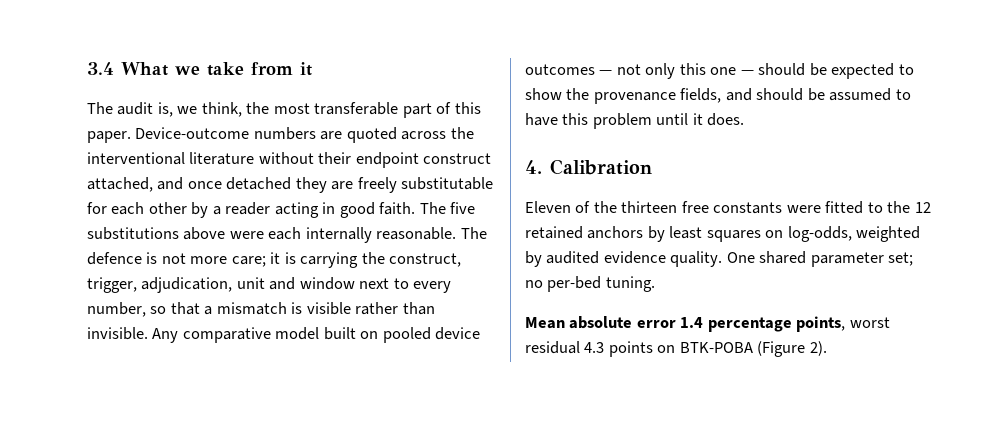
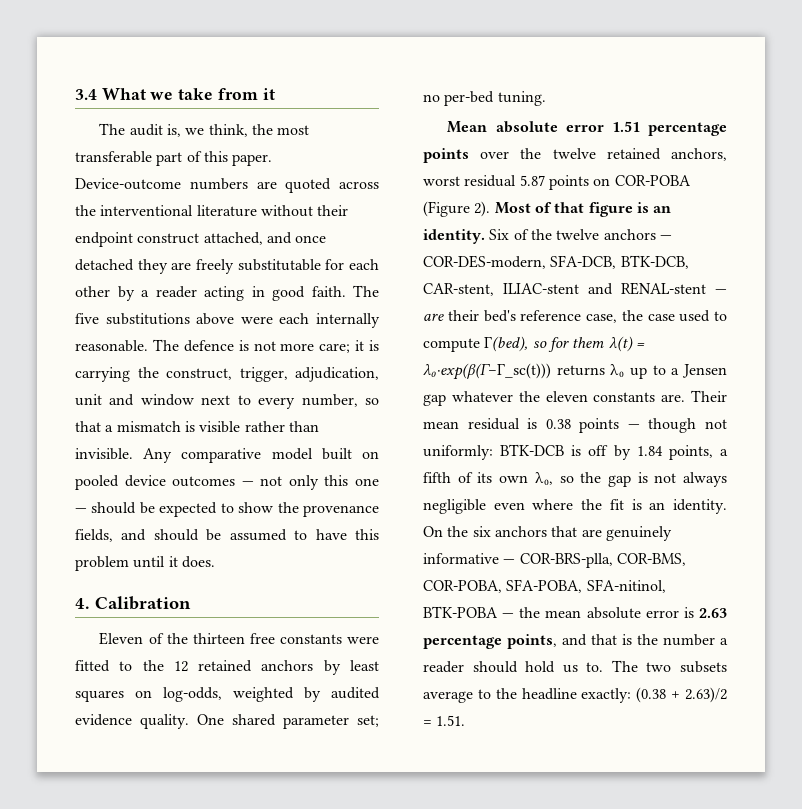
[680,316,890,332] [525,341,827,357] 1.4 percentage points, worst residual 4.3 points on BTK-POBA (Figure 2). -> [611,121,727,136] [423,148,727,163] [423,175,691,190] [423,201,672,217] [423,229,672,244] [423,255,689,269] [423,282,727,296] [423,310,727,323] [423,336,645,352] [423,363,727,380] [423,390,727,406] [423,418,727,433] [423,444,728,460] [423,472,727,487] [423,499,727,514] [423,526,672,541] [423,553,686,568] [423,579,666,593] [423,606,727,619] [423,634,728,649] [423,660,727,673] [423,687,727,703] [423,715,466,726] 1.51 percentage points over the twelve retained anchors, worst residual 5.87 points on COR-POBA (Figure 2). Most of that figure is an identity. Six of the twelve anchors — COR-DES-modern, SFA-DCB, BTK-DCB, CAR-stent, ILIAC-stent and RENAL-stent — are their bed's reference case, the case used to compute Γ(bed), so for them λ(t) = λ₀·exp(β(Γ−Γ_sc(t))) returns λ₀ up to a Jensen gap whatever the eleven constants are. Their mean residual is 0.38 points — though not uniformly: BTK-DCB is off by 1.84 points, a fifth of its own λ₀, so the gap is not always negligible even where the fit is an identity. On the six anchors that are genuinely informative — COR-BRS-plla, COR-BMS, COR-POBA, SFA-POBA, SFA-nitinol, BTK-POBA — the mean absolute error is 2.63 percentage points, and that is the number a reader should hold us to. The two subsets average to the headline exactly: (0.38 + 2.63)/2 = 1.51.

